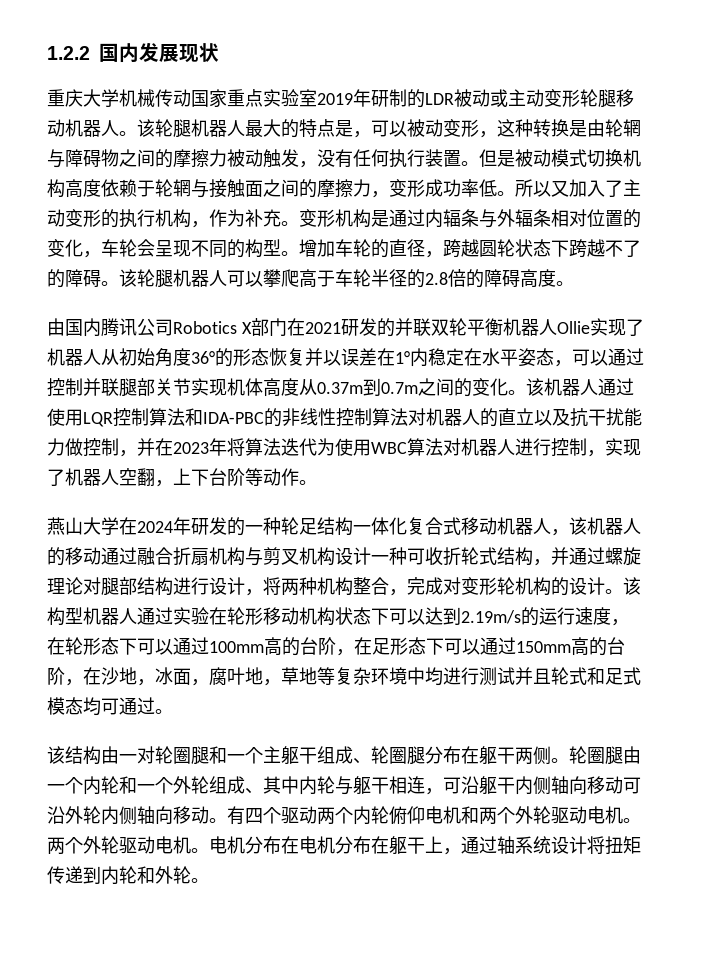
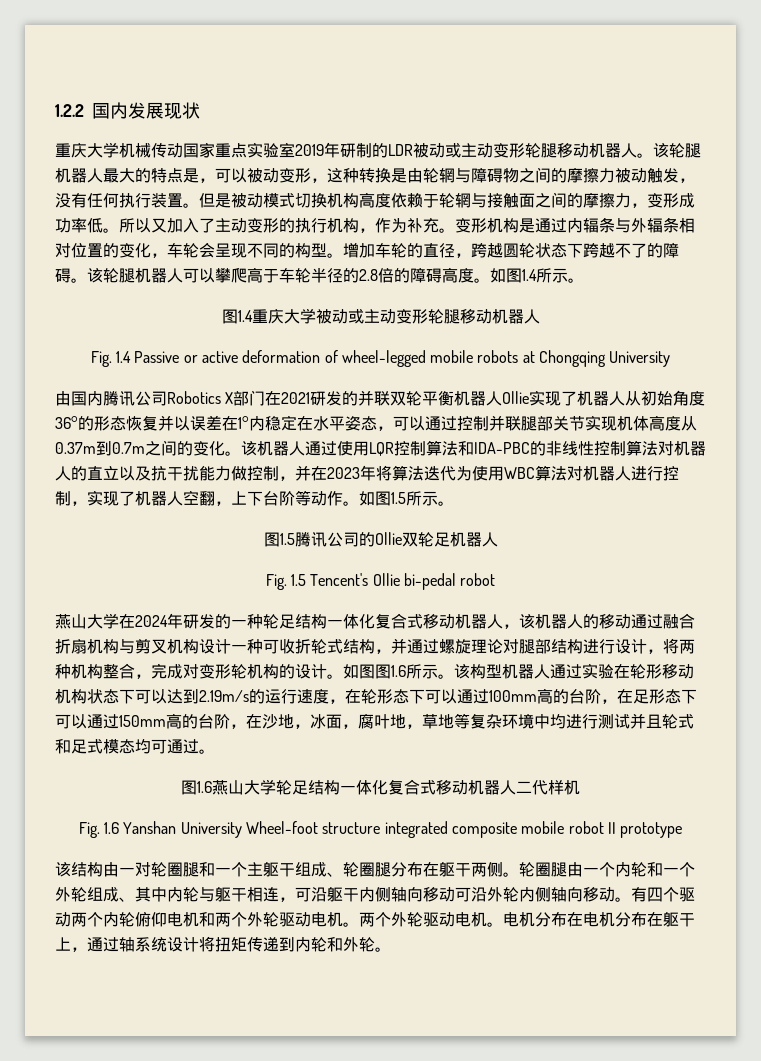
(574, 283) none -> [490,268,584,283] [221,308,540,324] [90,350,671,367] 如图1.4所示。 // 图1.4重庆大学被动或主动变形轮腿移动机器人 // Fig. 1.4 Passive or active deformation of wheel-legged mobile robots at Chongqing University
(317, 482) none -> [359,491,454,506] [263,532,498,547] [265,573,496,590] 如图1.5所示。 // 图1.5腾讯公司的Ollie双轮足机器人 // Fig. 1.5 Tencent's Ollie bi-pedal robot
(623, 591) none -> [343,664,454,679] 如图图1.6所示。
(173, 711) none -> [181,779,580,795] [78,821,683,838] // 图1.6燕山大学轮足结构一体化复合式移动机器人二代样机 // Fig. 1.6 Yanshan University Wheel-foot structure integrated composite mobile robot II prototype

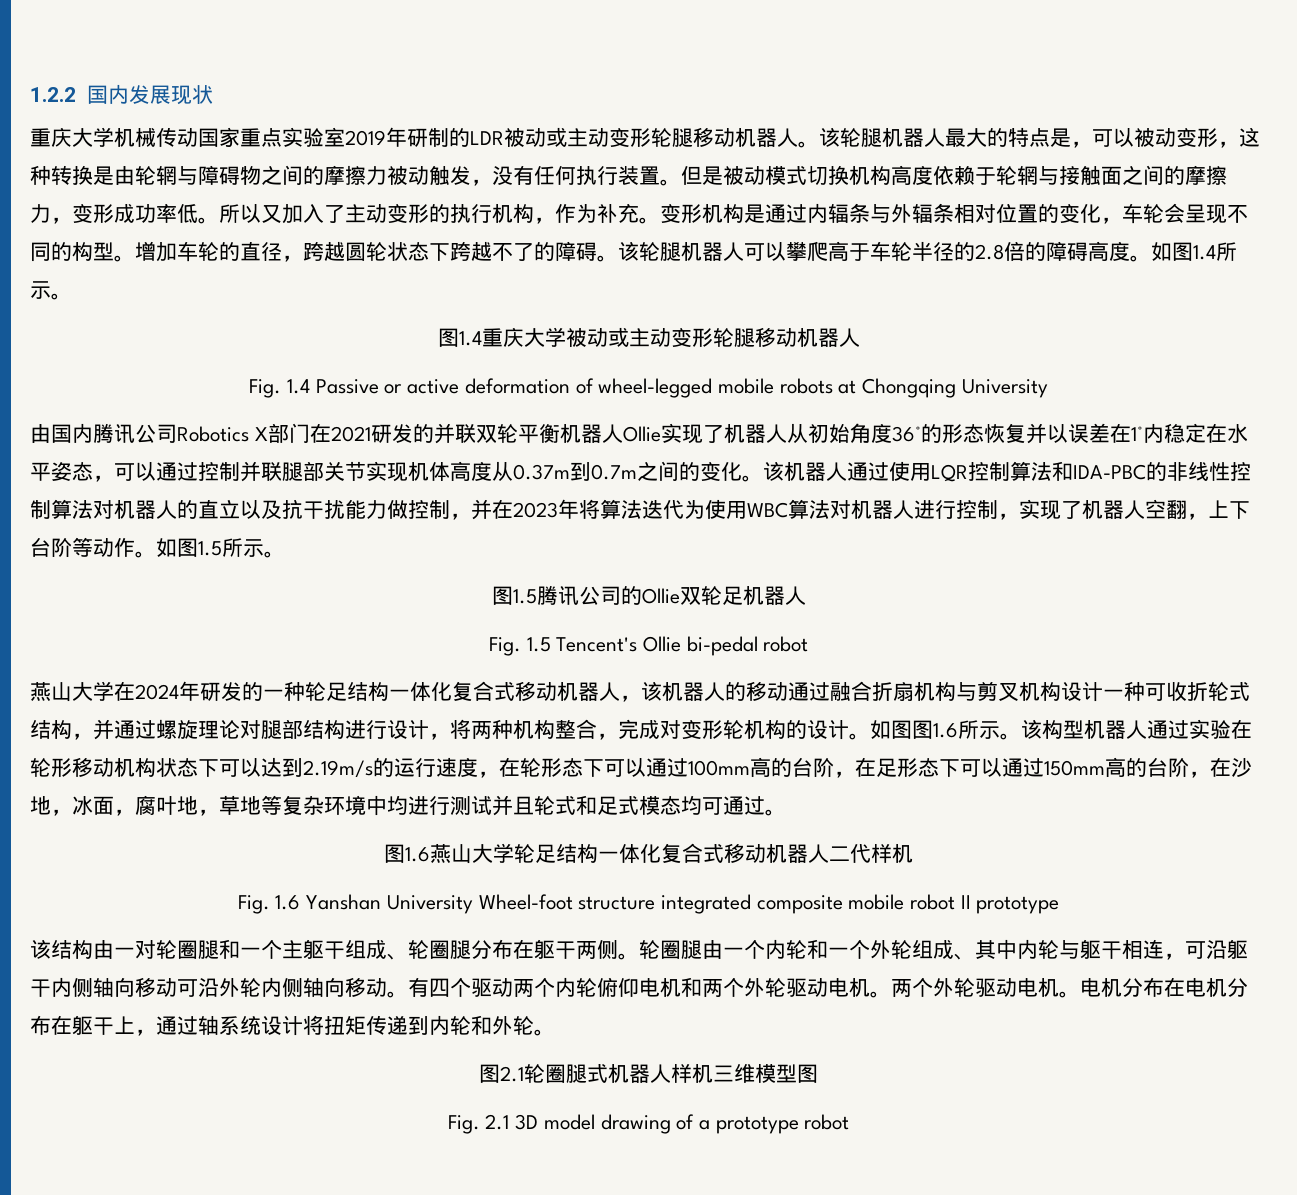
(391, 949) none -> [479,1063,818,1083] [447,1114,850,1134] // 图2.1轮圈腿式机器人样机三维模型图 // Fig. 2.1 3D model drawing of a prototype robot

